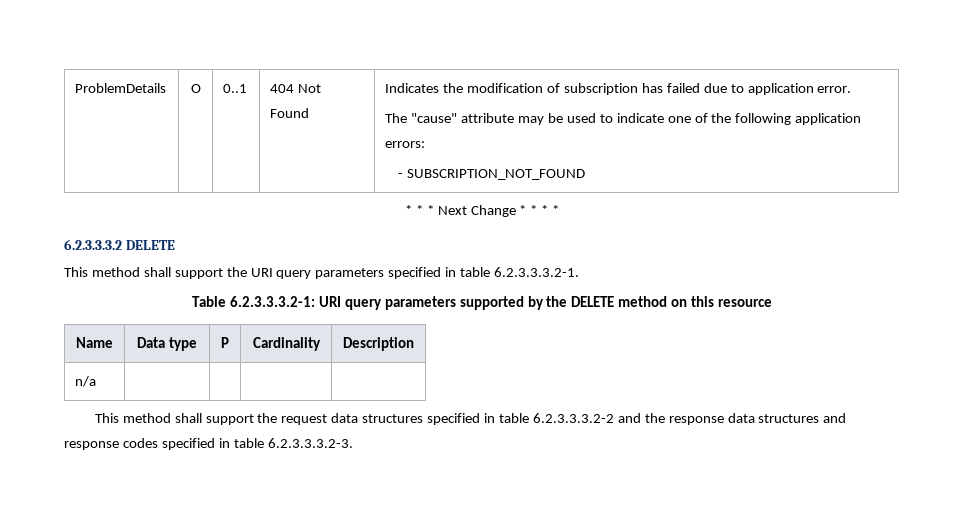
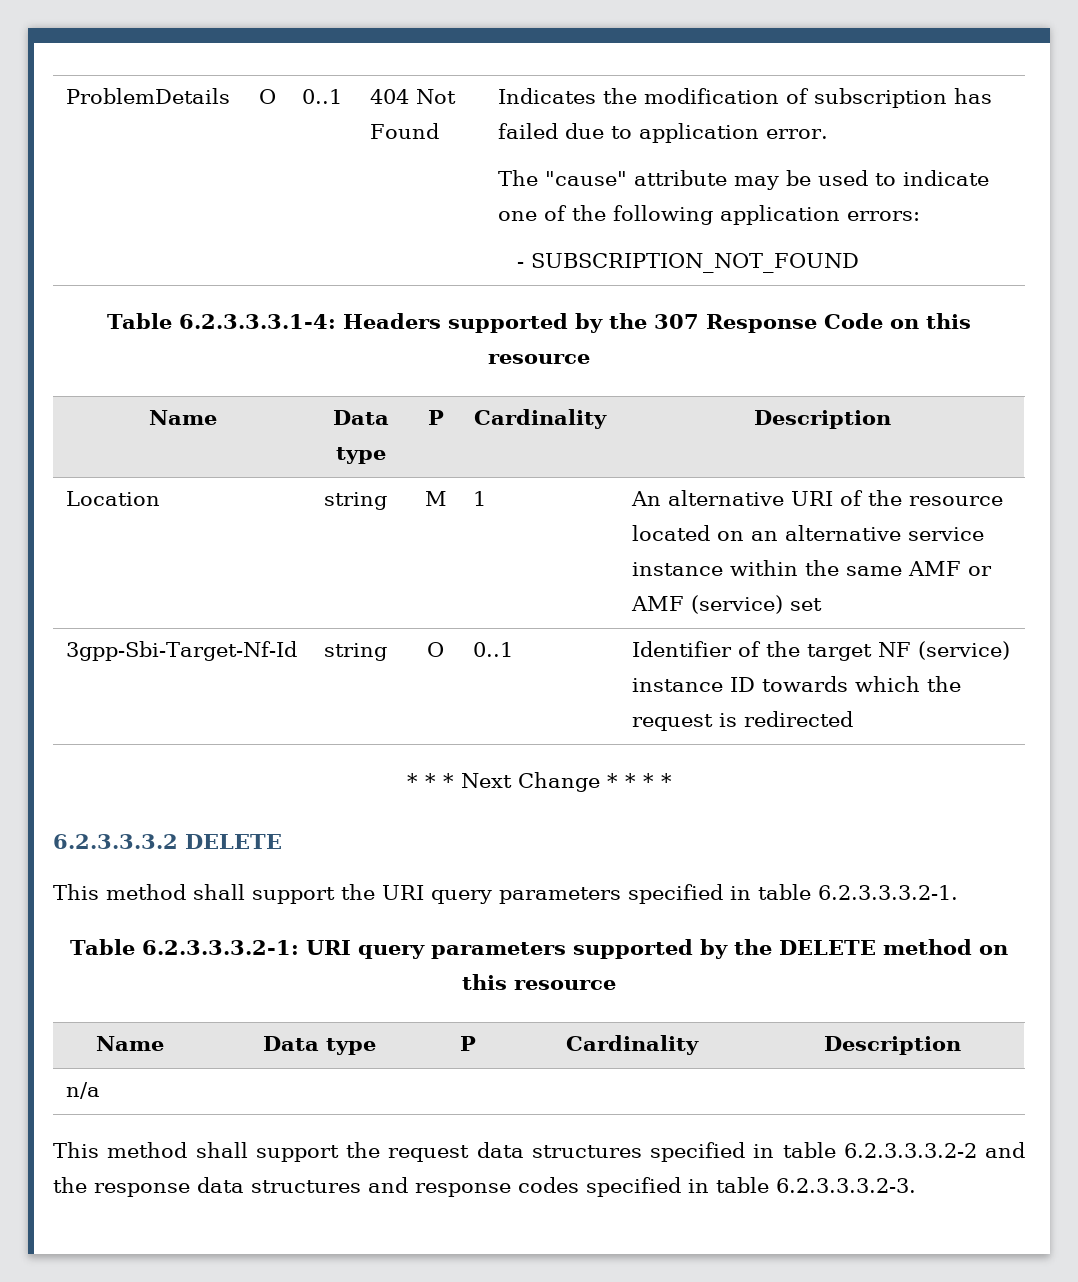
(585, 174) none -> [106,313,972,333] [488,354,590,364] [148,410,217,425] [333,410,389,425] [336,447,386,464] [427,410,444,425] [474,409,607,429] [753,410,891,429] [66,491,161,506] [324,492,388,510] [424,491,447,506] [473,491,487,506] [631,490,1004,506] [632,525,985,541] [632,560,993,576] [631,595,823,614] [66,641,298,661] [324,643,388,661] [427,642,444,657] [473,642,514,657] [632,641,1011,661] [632,676,962,692] [632,711,854,731] // Table 6.2.3.3.3.1-4: Headers supported by the 307 Response Code on this resource // Name | Data type | P | Cardinality | Description // Location | string | M | 1 | An alternative URI of the resource located on an alternative service instance within the same AMF or AMF (service) set // 3gpp-Sbi-Target-Nf-Id | string | O | 0..1 | Identifier of the target NF (service) instance ID towards which the request is redirected

